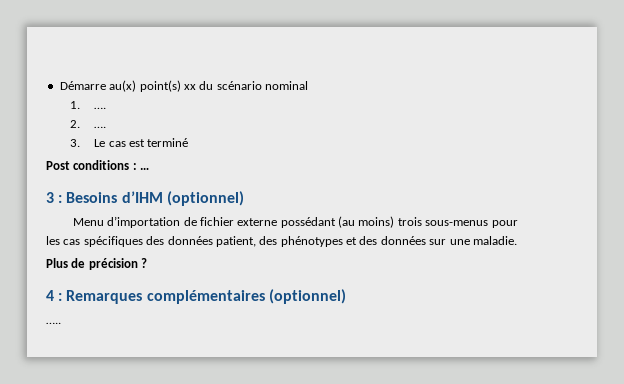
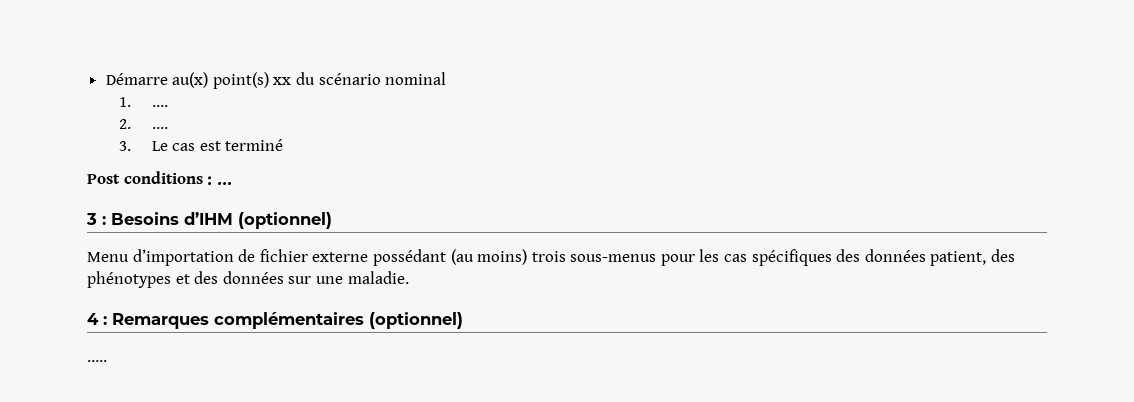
[46,258,148,270] // Plus de précision ? -> (409, 277) none

